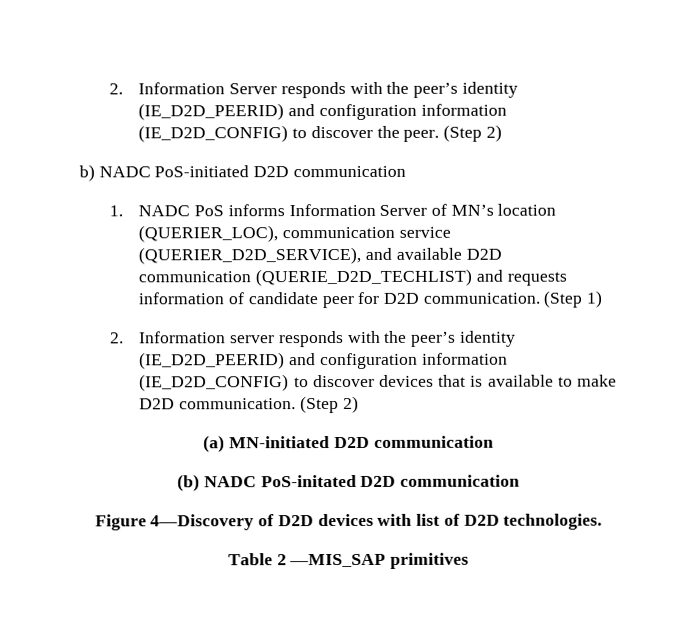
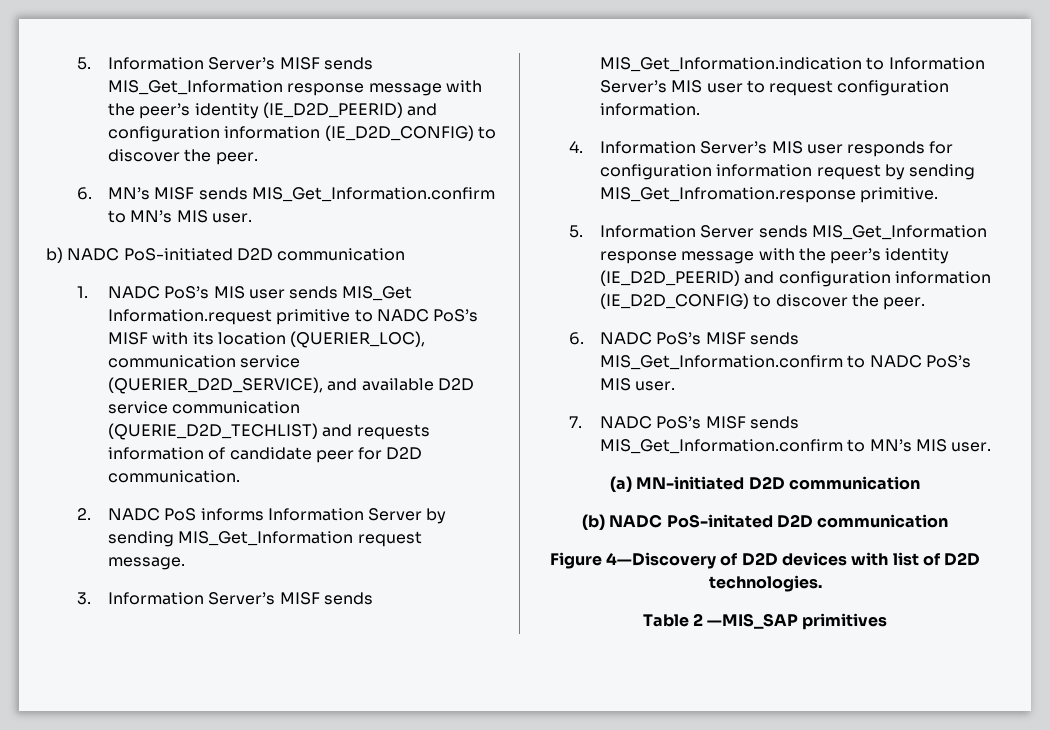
[108,82,346,99] 2. Information Server responds -> [76,57,373,70] [107,80,442,96] 5. Information Server’s MISF sends MIS_Get_Information response message
[443,124,502,142] (Step 2) -> [76,187,495,202] [107,210,252,223] // 6. MN’s MISF sends MIS_Get_Information.confirm to MN’s MIS user.
[194,203,494,217] PoS informs Information Server of MN’s -> [164,286,413,301] [107,309,479,325] [107,332,214,345] PoS’s MIS user sends MIS_Get Information.request primitive to NADC PoS’s MISF with its
(502, 254) none -> [107,401,168,414] service
[543,290,603,308] [109,331,344,348] (Step 1) // 2. Information server responds -> [76,508,447,524] [107,531,422,547] [107,557,185,570] [76,592,373,605] [599,57,985,72] [599,80,950,96] [599,103,700,116] [568,141,954,157] [599,164,976,180] [599,187,939,203] [568,225,987,240] [599,251,755,264] // 2. NADC PoS informs Information Server by sending MIS_Get_Information request message. // 3. Information Server’s MISF sends MIS_Get_Information.indication to Information Server’s MIS user to request configuration information. // 4. Information Server’s MIS user responds for configuration information request by sending MIS_Get_Infromation.response primitive. // 5. Information Server sends MIS_Get_Information response message
[378,374,617,387] [139,395,359,414] devices that is available to make D2D communication. (Step 2) -> [851,294,926,310] [568,332,799,345] [599,355,971,370] [599,378,676,391] [568,416,799,429] [599,439,992,454] the peer. // 6. NADC PoS’s MISF sends MIS_Get_Information.confirm to NADC PoS’s MIS user. // 7. NADC PoS’s MISF sends MIS_Get_Information.confirm to MN’s MIS user.

